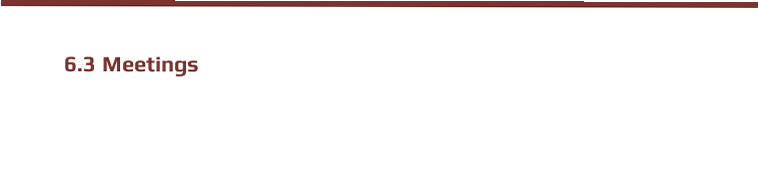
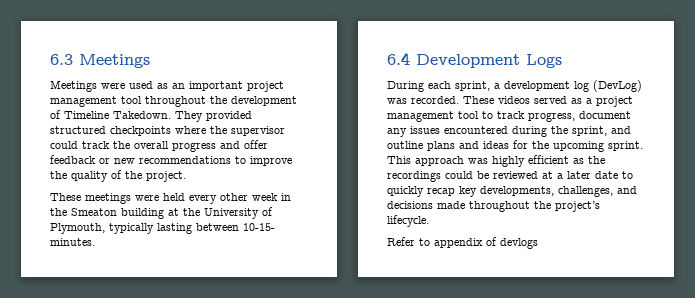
(200, 66) none -> [50,80,284,92] [50,96,297,107] [50,110,252,122] [50,126,285,136] [50,140,268,152] [50,155,292,166] [50,170,186,182] [50,193,291,204] [50,207,273,219] [50,223,275,234] [50,238,95,246] [387,52,562,68] [387,80,642,92] [387,96,633,107] [387,111,631,122] [387,126,631,137] [387,140,643,152] [387,155,605,167] [387,171,633,182] [387,186,637,197] [387,201,600,212] [387,215,429,227] [387,237,538,249] // Meetings were used as an important project management tool throughout the development of Timeline Takedown. They provided structured checkpoints where the supervisor could track the overall progress and offer feedback or new recommendations to improve the quality of the project. // These meetings were held every other week in the Smeaton building at the University of Plymouth, typically lasting between 10-15- minutes. // 6.4 Development Logs // During each sprint, a development log (DevLog) was recorded. These videos served as a project management tool to track progress, document any issues encountered during the sprint, and outline plans and ideas for the upcoming sprint. This approach was highly efficient as the recordings could be reviewed at a later date to quickly recap key developments, challenges, and decisions made throughout the project’s lifecycle. // Refer to appendix of devlogs

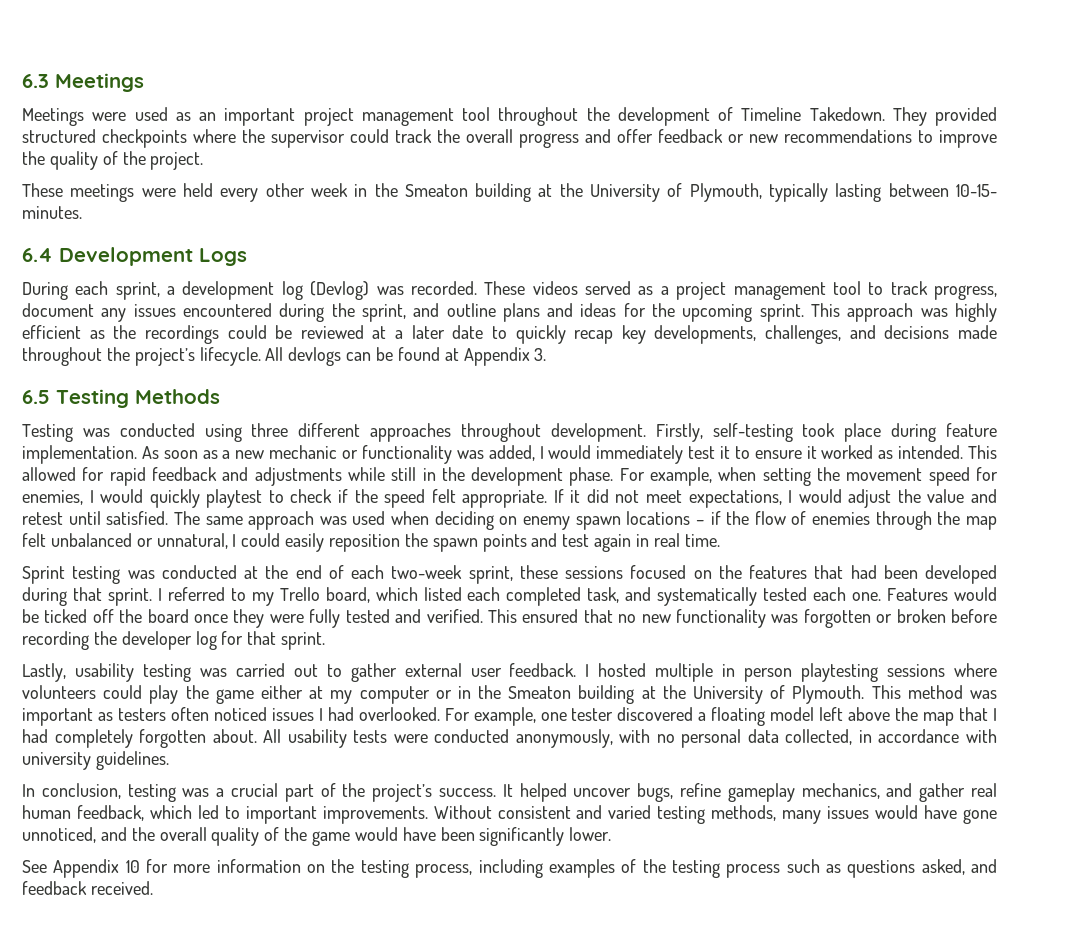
[593,80,642,92] (DevLog) -> [310,281,370,300] (Devlog)
[387,237,538,249] // Refer to appendix of devlogs -> [265,347,547,366] [22,389,220,408] [22,423,998,442] [22,445,998,464] [22,467,999,486] [22,489,998,508] [22,511,997,530] [22,533,720,552] [22,565,997,584] [22,587,998,606] [22,609,997,628] [22,631,326,650] [22,663,998,682] [22,685,997,704] [22,707,997,726] [22,729,997,748] [22,751,169,770] [22,783,997,802] [22,805,998,824] [22,827,612,846] [22,859,998,878] [22,881,153,895] All devlogs can be found at Appendix 3. // 6.5 Testing Methods // Testing was conducted using three different approaches throughout development. Firstly, self-testing took place during feature implementation. As soon as a new mechanic or functionality was added, I would immediately test it to ensure it worked as intended. This allowed for rapid feedback and adjustments while still in the development phase. For example, when setting the movement speed for enemies, I would quickly playtest to check if the speed felt appropriate. If it did not meet expectations, I would adjust the value and retest until satisfied. The same approach was used when deciding on enemy spawn locations – if the flow of enemies through the map felt unbalanced or unnatural, I could easily reposition the spawn points and test again in real time. // Sprint testing was conducted at the end of each two-week sprint, these sessions focused on the features that had been developed during that sprint. I referred to my Trello board, which listed each completed task, and systematically tested each one. Features would be ticked off the board once they were fully tested and verified. This ensured that no new functionality was forgotten or broken before recording the developer log for that sprint. // Lastly, usability testing was carried out to gather external user feedback. I hosted multiple in person playtesting sessions where volunteers could play the game either at my computer or in the Smeaton building at the University of Plymouth. This method was important as testers often noticed issues I had overlooked. For example, one tester discovered a floating model left above the map that I had completely forgotten about. All usability tests were conducted anonymously, with no personal data collected, in accordance with university guidelines. // In conclusion, testing was a crucial part of the project’s success. It helped uncover bugs, refine gameplay mechanics, and gather real human feedback, which led to important improvements. Without consistent and varied testing methods, many issues would have gone unnoticed, and the overall quality of the game would have been significantly lower. // See Appendix 10 for more information on the testing process, including examples of the testing process such as questions asked, and feedback received.

